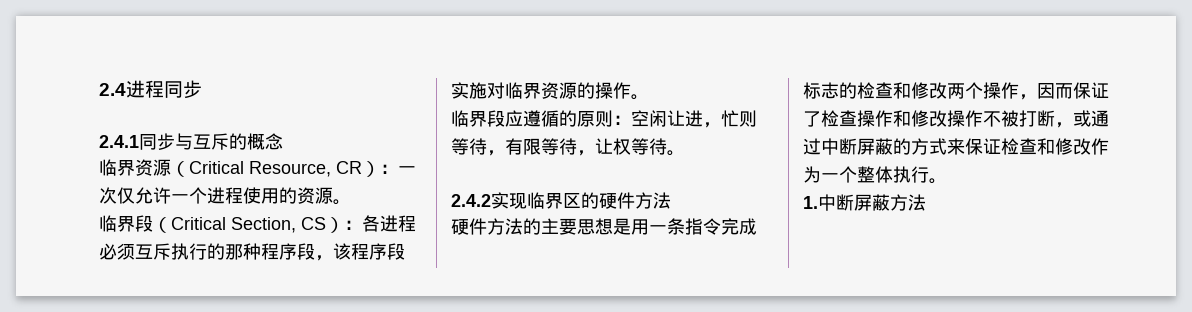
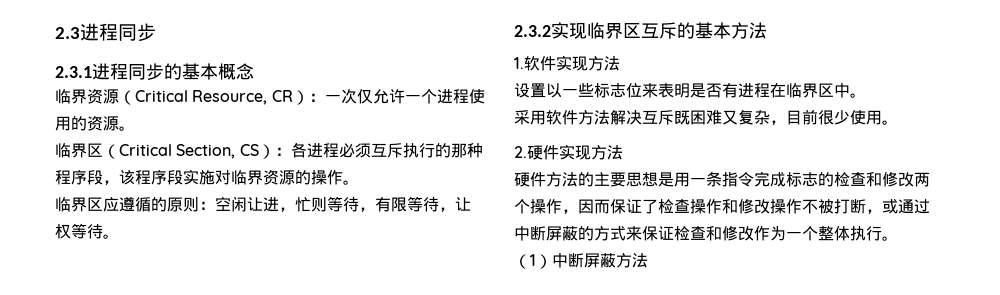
[99,83,126,96] 2.4 -> [55,27,80,39] 2.3
[99,133,247,150] 2.4.1同步与互斥的 -> [55,63,218,80] 2.3.1进程同步的基本
[135,215,153,232] 段 -> [87,143,103,157] 区
[487,110,505,127] 段 -> [87,197,103,211] 区
[451,194,491,207] 2.4.2 -> [514,25,551,37] 2.3.2
[581,192,635,209] 的硬件 -> [641,22,767,39] [514,55,620,71] [514,83,866,98] [514,109,898,125] [514,144,591,160] 互斥的基本方法 // 1.软件实现方法 // 设置以一些标志位来表明是否有进程在临界区中。 // 采用软件方法解决互斥既困难又复杂，目前很少使用。 // 2.硬件实现
[803,196,818,209] 1. -> [514,254,552,269] （1）

